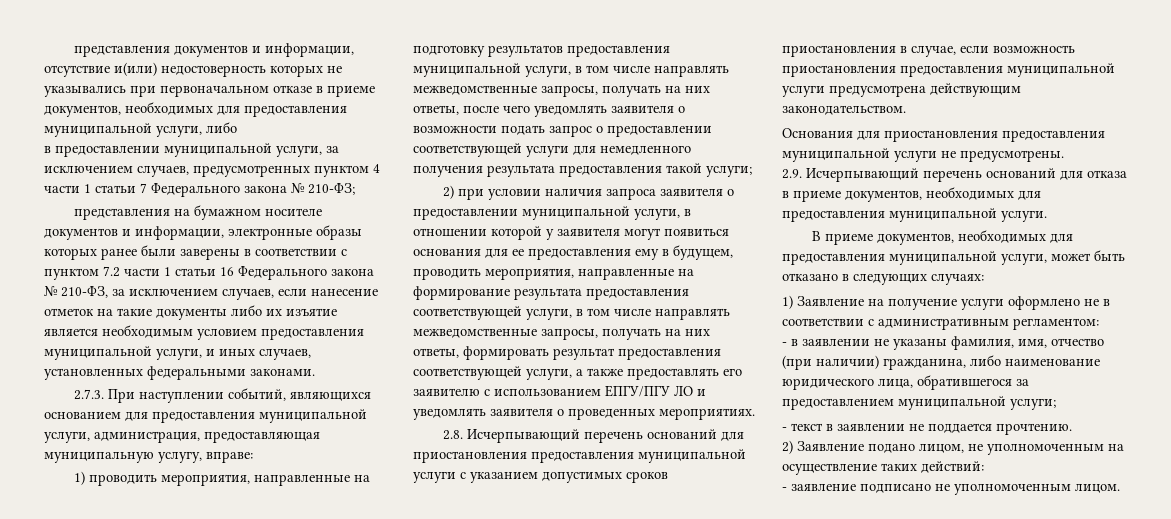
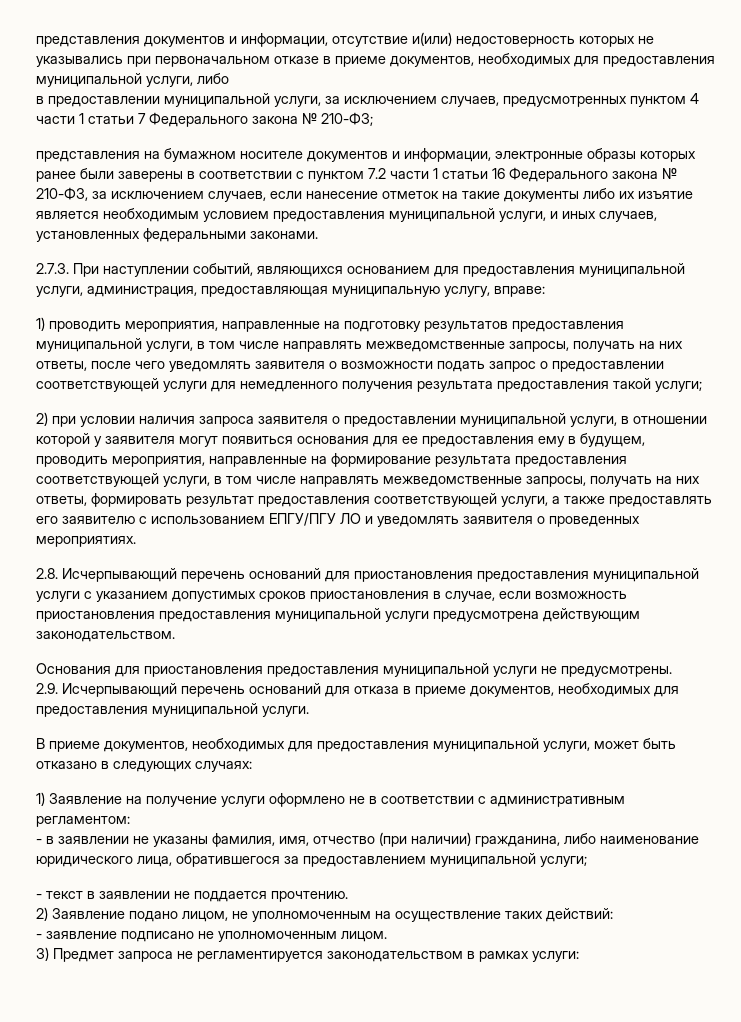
(1120, 488) none -> [36,947,579,962] // 3) Предмет запроса не регламентируется законодательством в рамках услуги:

